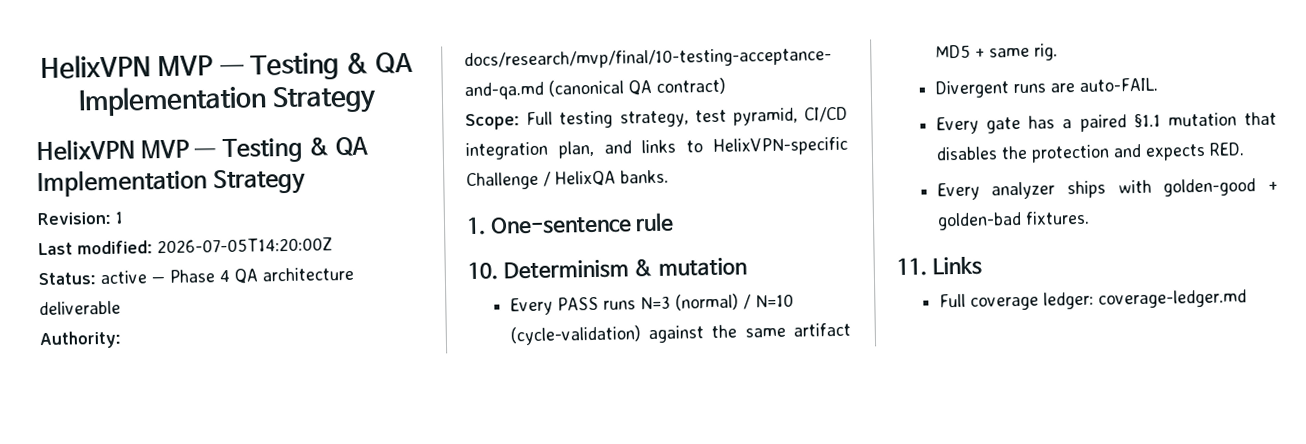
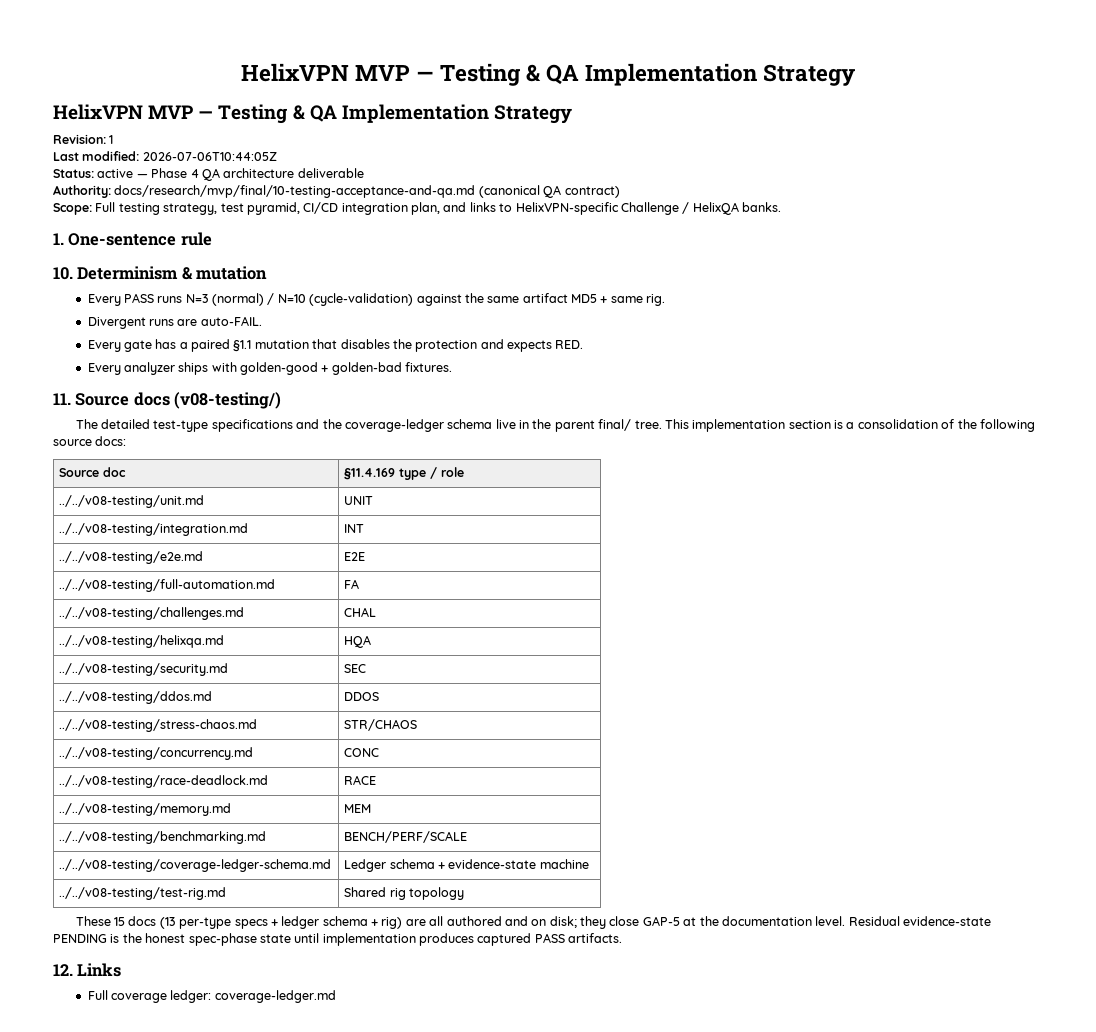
[157,237,333,254] 2026-07-05T14:20:00Z -> [142,152,277,161] 2026-07-06T10:44:05Z
(927, 267) none -> [75,392,282,409] [75,419,1035,432] [53,436,127,446] [59,467,127,477] [344,467,465,480] [59,495,205,508] [344,496,374,505] [59,523,249,536] [344,524,365,533] [59,551,204,564] [344,552,366,561] [59,579,276,592] [344,579,360,589] [59,607,245,620] [344,607,377,617] [59,635,225,648] [344,635,372,648] [59,663,229,676] [344,664,367,673] [59,691,213,704] [344,692,380,701] [59,719,258,732] [344,719,418,731] [59,747,254,760] [344,748,380,757] [59,775,269,788] [344,775,377,785] [59,803,232,816] [344,804,372,813] [59,831,267,844] [344,831,468,843] [59,859,332,872] [344,859,589,872] [59,887,227,900] [344,887,465,900] [75,916,992,929] [53,933,623,946] [53,964,73,976] Source docs (v08-testing/) // The detailed test-type specifications and the coverage-ledger schema live in the parent final/ tree. This implementation section is a consolidation of the following source docs: // Source doc | §11.4.169 type / role // ../../v08-testing/unit.md | UNIT // ../../v08-testing/integration.md | INT // ../../v08-testing/e2e.md | E2E // ../../v08-testing/full-automation.md | FA // ../../v08-testing/challenges.md | CHAL // ../../v08-testing/helixqa.md | HQA // ../../v08-testing/security.md | SEC // ../../v08-testing/ddos.md | DDOS // ../../v08-testing/stress-chaos.md | STR/CHAOS // ../../v08-testing/concurrency.md | CONC // ../../v08-testing/race-deadlock.md | RACE // ../../v08-testing/memory.md | MEM // ../../v08-testing/benchmarking.md | BENCH/PERF/SCALE // ../../v08-testing/coverage-ledger-schema.md | Ledger schema + evidence-state machine // ../../v08-testing/test-rig.md | Shared rig topology // These 15 docs (13 per-type specs + ledger schema + rig) are all authored and on disk; they close GAP-5 at the documentation level. Residual evidence-state PENDING is the honest spec-phase state until implementation produces captured PASS artifacts. // 12.

